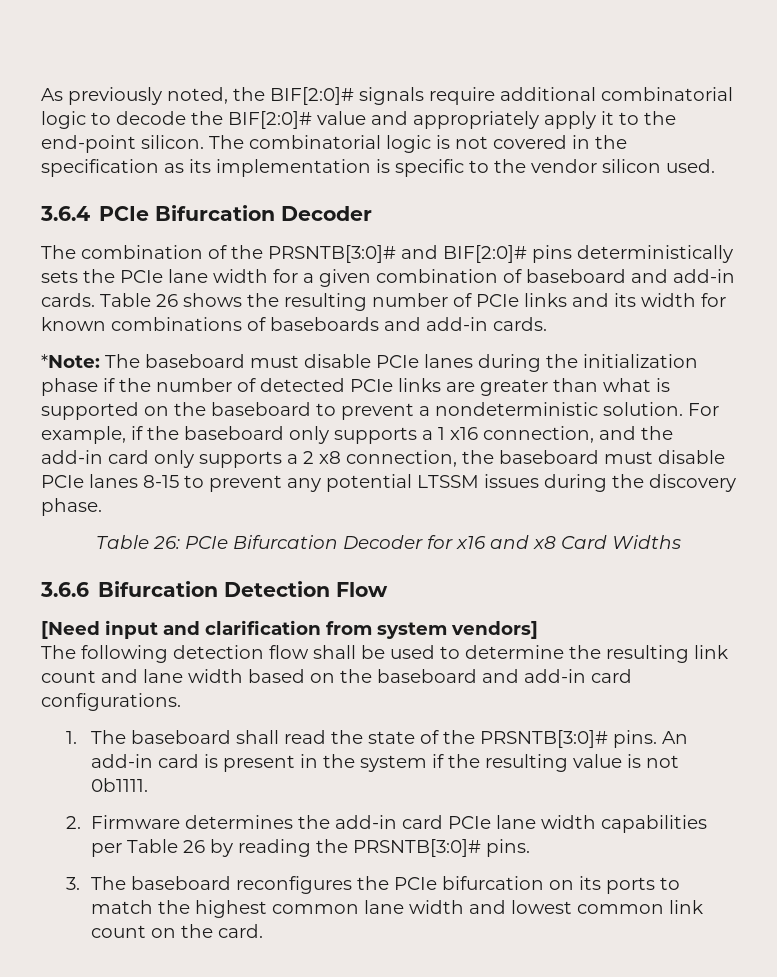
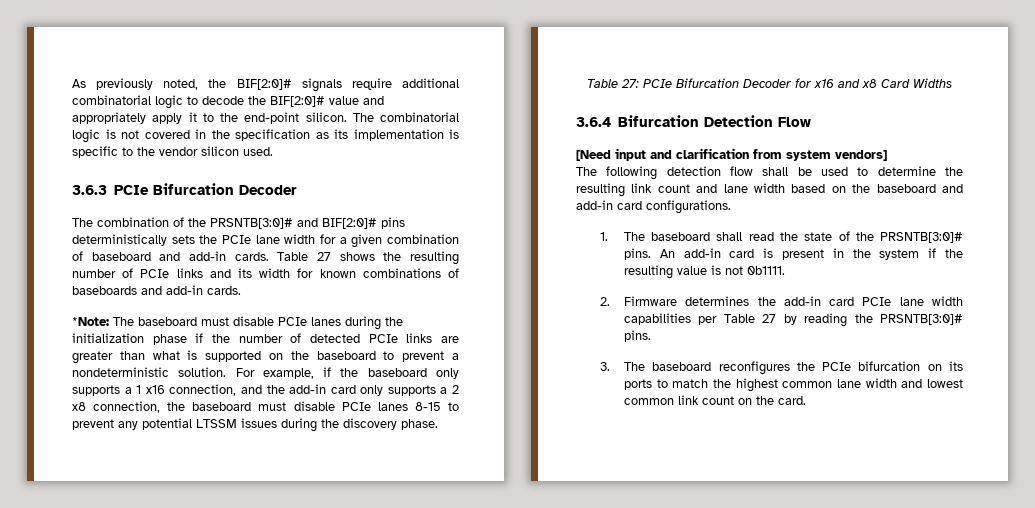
[40,206,90,221] 3.6.4 -> [72,185,107,195] 3.6.3
[156,294,178,307] 26 -> [317,252,331,261] 27
[153,536,180,549] 26: -> [621,79,639,88] 27:
[40,582,89,597] 3.6.6 -> [576,117,611,127] 3.6.4
[183,840,206,853] 26 -> [762,314,777,323] 27

